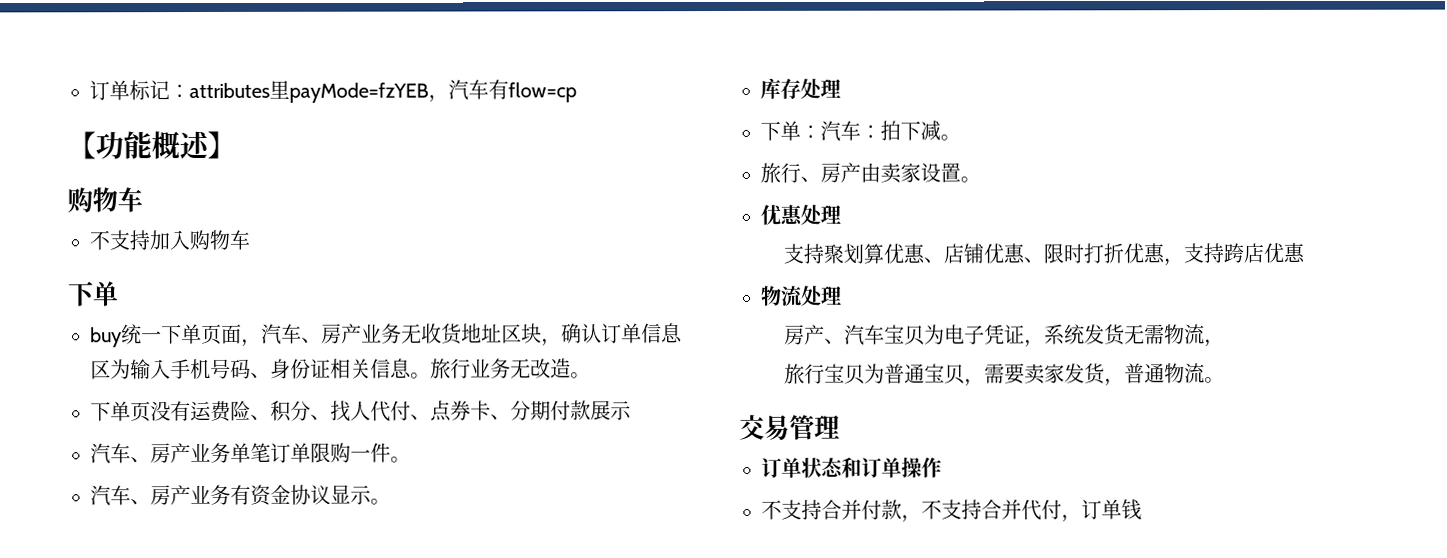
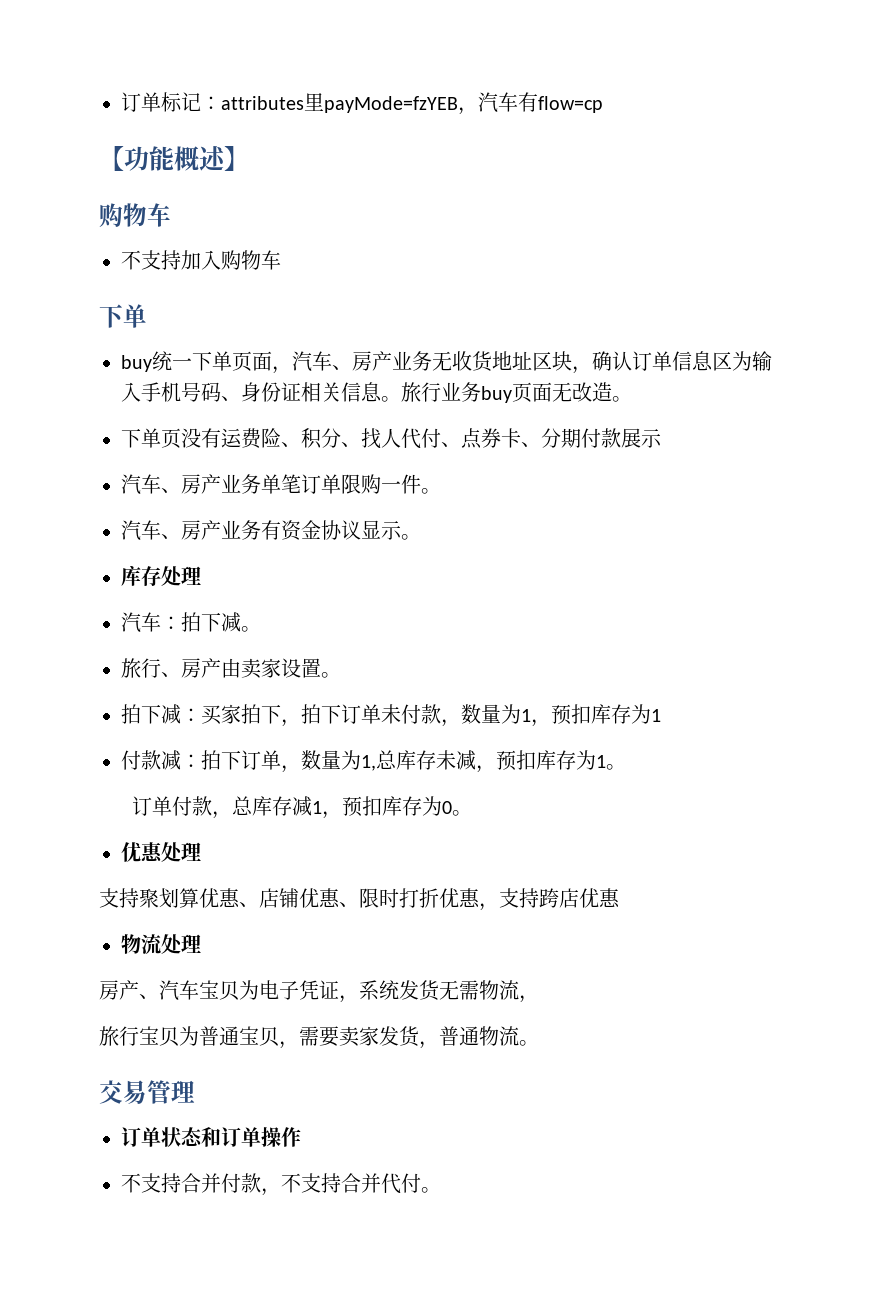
(511, 368) none -> [481,382,552,403] buy页面
[760,120,821,141] 下单： -> (201, 575) none
(981, 179) none -> [121,704,661,727] [121,750,626,773] [132,796,473,819] // 拍下减：买家拍下，拍下订单未付款，数量为1，预扣库存为1 // 付款减：拍下订单，数量为1,总库存未减，预扣库存为1。 // 订单付款，总库存减1，预扣库存为0。
[1061,499,1142,523] ，订单钱 -> [421,1187,441,1193] 。

